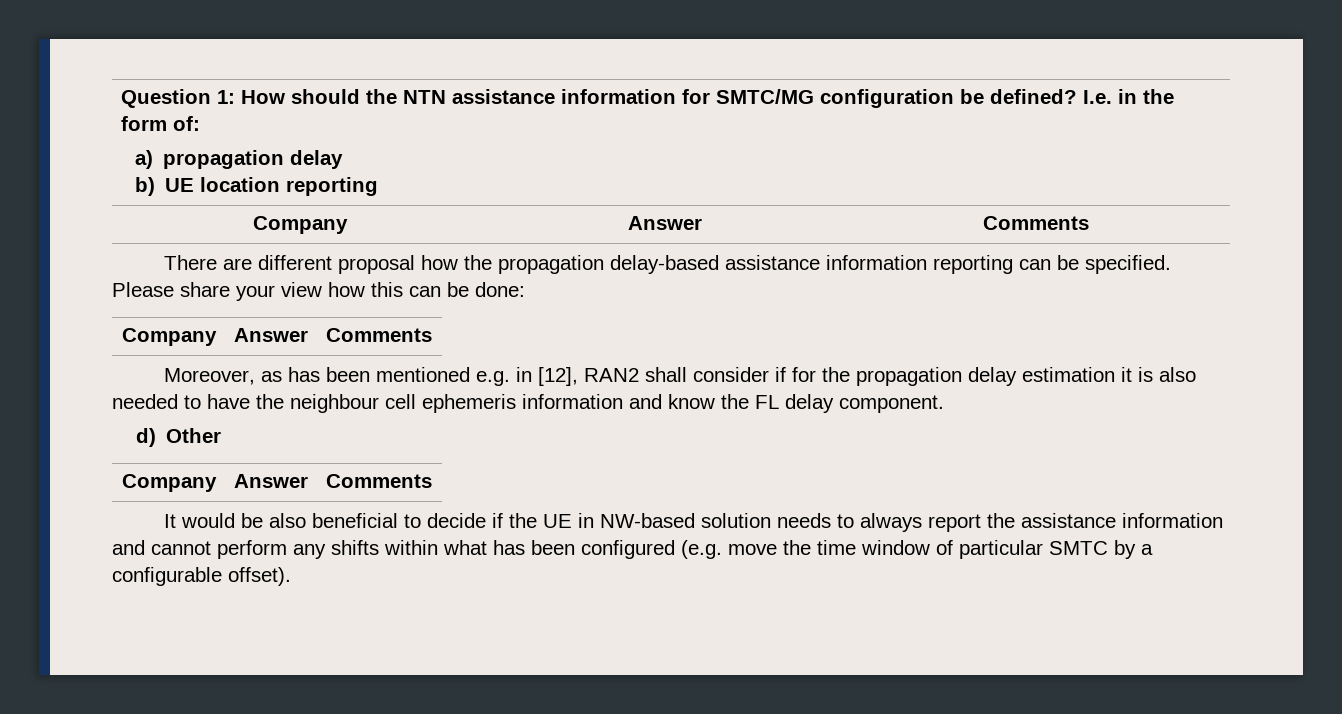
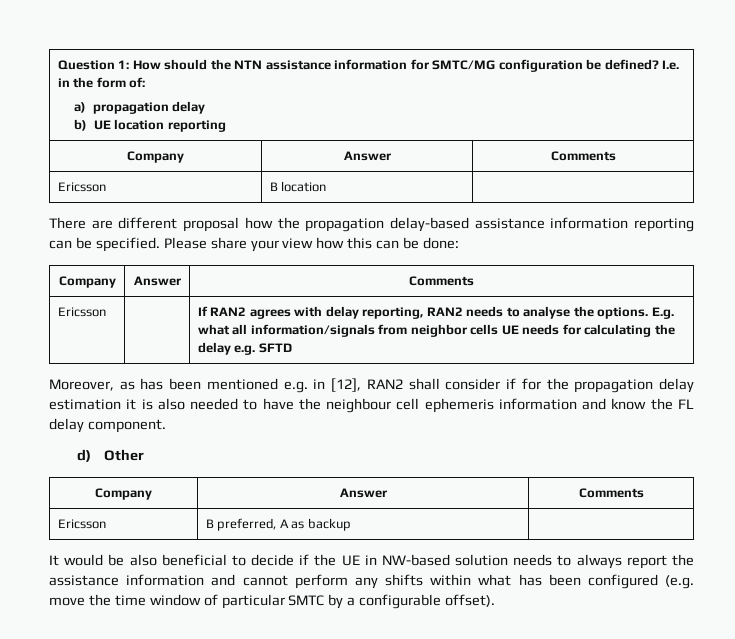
(1089, 223) none -> [57,182,106,192] [269,181,327,192] // Ericsson | B location |
(432, 335) none -> [57,307,106,317] [197,306,674,319] [197,324,675,337] [197,342,292,355] // Ericsson | | If RAN2 agrees with delay reporting, RAN2 needs to analyse the options. E.g. what all information/signals from neighbor cells UE needs for calculating the delay e.g. SFTD
(432, 481) none -> [57,519,106,529] [205,518,351,531] // Ericsson | B preferred, A as backup |

